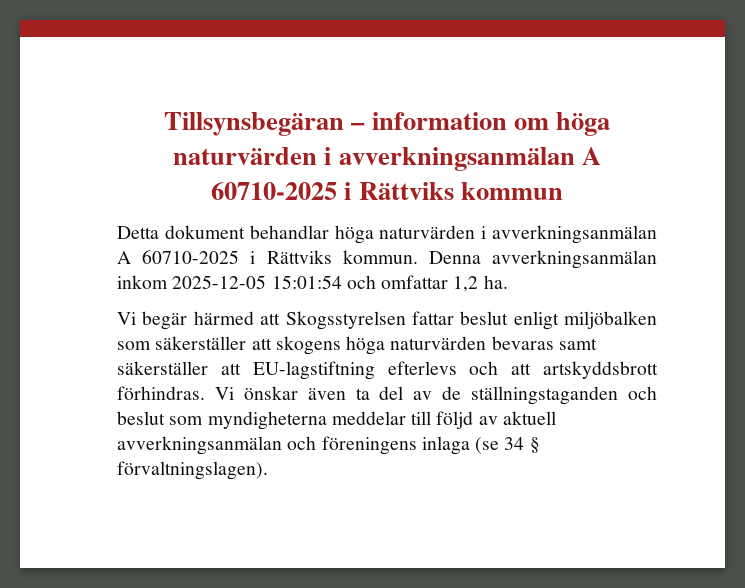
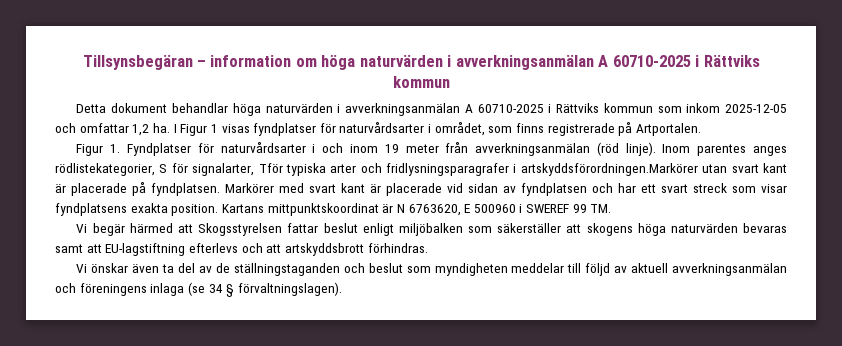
[342,250,657,269] kommun. Denna avverkningsanmälan -> [603,103,682,113] kommun som
[271,275,342,289] 15:01:54 -> (787, 108) none
(508, 282) none -> [173,122,701,136] [76,142,787,156] [55,163,787,176] [55,182,787,196] [55,203,612,216] I Figur 1 visas fyndplatser för naturvårdsarter i området, som finns registrerade på Artportalen. // Figur 1. Fyndplatser för naturvårdsarter i och inom 19 meter från avverkningsanmälan (röd linje). Inom parentes anges rödlistekategorier, S för signalarter, Tför typiska arter och fridlysningsparagrafer i artskyddsförordningen.Markörer utan svart kant är placerade på fyndplatsen. Markörer med svart kant är placerade vid sidan av fyndplatsen och har ett svart streck som visar fyndplatsens exakta position. Kartans mittpunktskoordinat är N 6763620, E 500960 i SWEREF 99 TM.
[117,361,208,375] säkerställer -> (83, 248) none
(205, 393) none -> (428, 248) //
[207,411,327,430] myndigheterna -> [434,263,508,276] myndigheten

